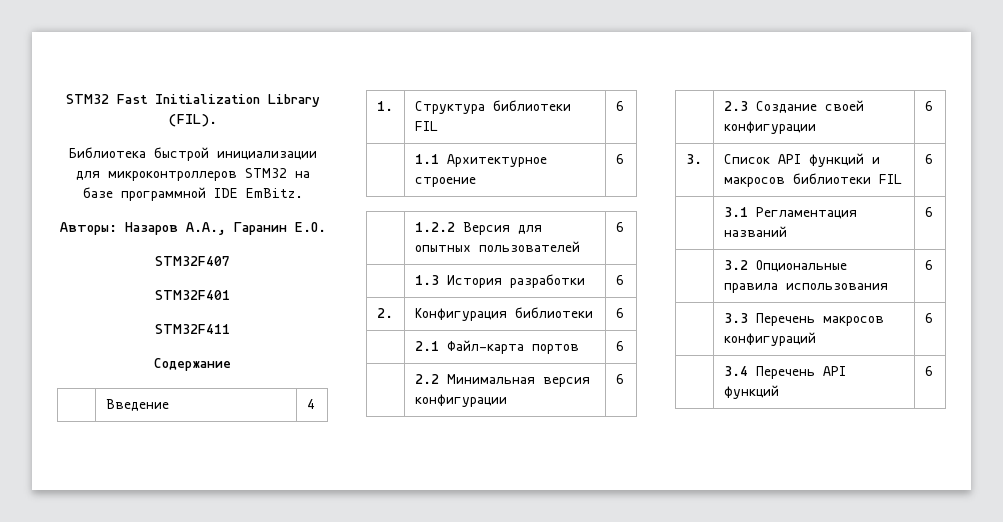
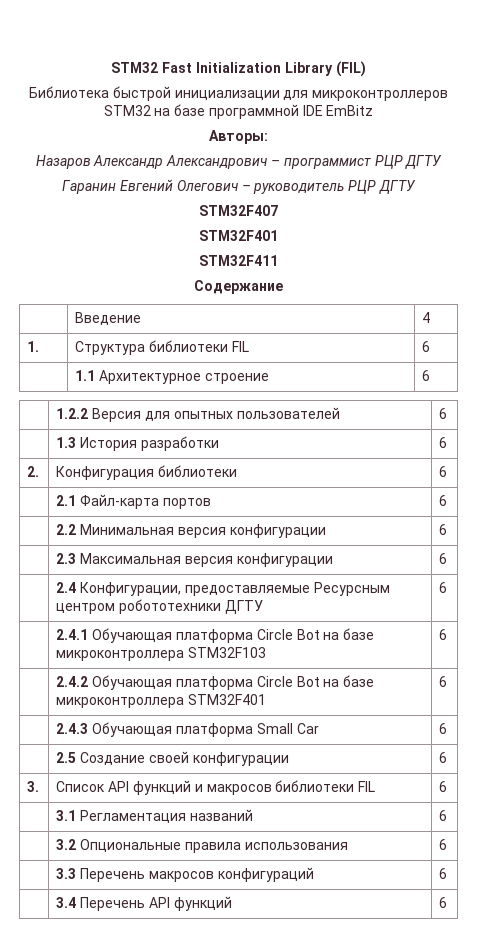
[168,114,217,127] (FIL). -> [335,61,366,77] (FIL)
[245,188,303,198] EmBitz. -> [326,105,374,116] EmBitz
[124,222,326,235] Назаров А.А., Гаранин Е.О. -> [35,155,443,169] [62,179,416,194] // Назаров Александр Александрович – программист РЦР ДГТУ // Гаранин Евгений Олегович – руководитель РЦР ДГТУ
(748, 106) none -> [80,553,333,567] [439,553,448,564] [56,582,390,596] [56,599,263,614] [439,582,448,593] [56,628,375,643] [56,647,267,661] [439,629,448,640] [56,675,375,690] [56,694,267,708] [439,676,448,687] [56,722,319,737] [439,723,448,734] [56,752,77,763] Максимальная версия конфигурации | 6 // | 2.4 Конфигурации, предоставляемые Ресурсным центром робототехники ДГТУ | 6 // | 2.4.1 Обучающая платформа Circle Bot на базе микроконтроллера STM32F103 | 6 // | 2.4.2 Обучающая платформа Circle Bot на базе микроконтроллера STM32F401 | 6 // | 2.4.3 Обучающая платформа Small Car | 6 // | 2.5

